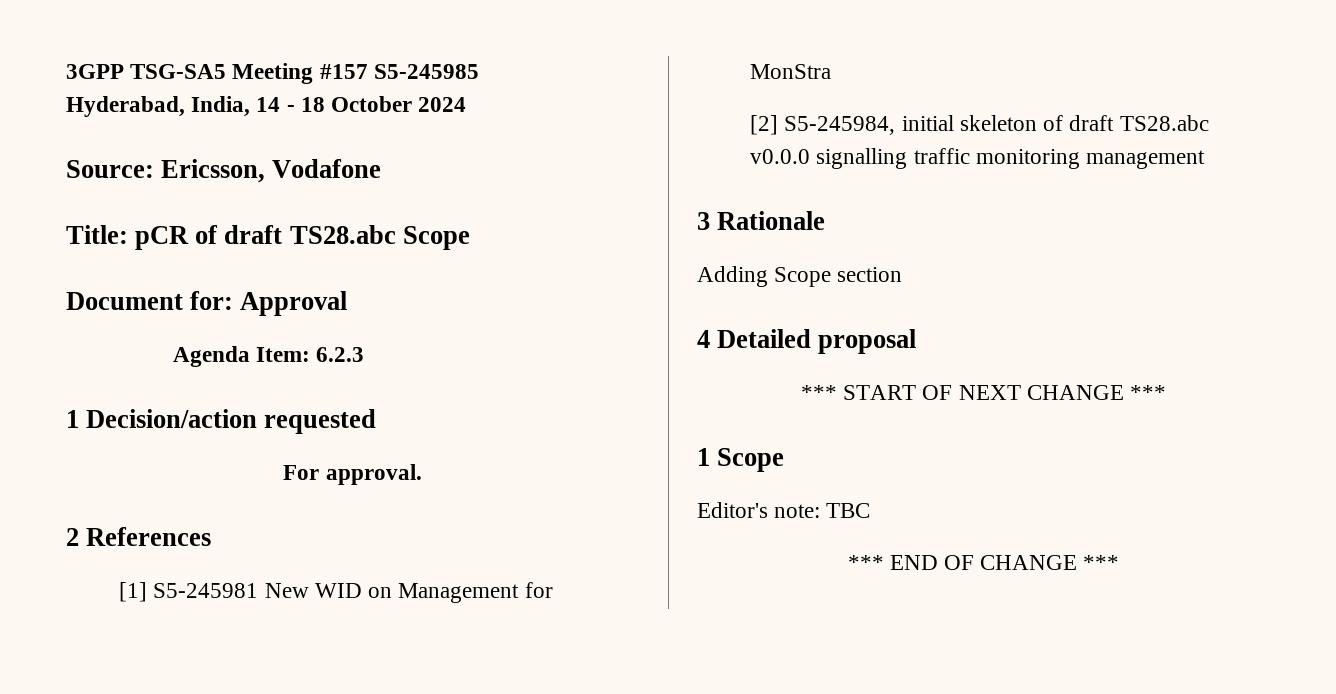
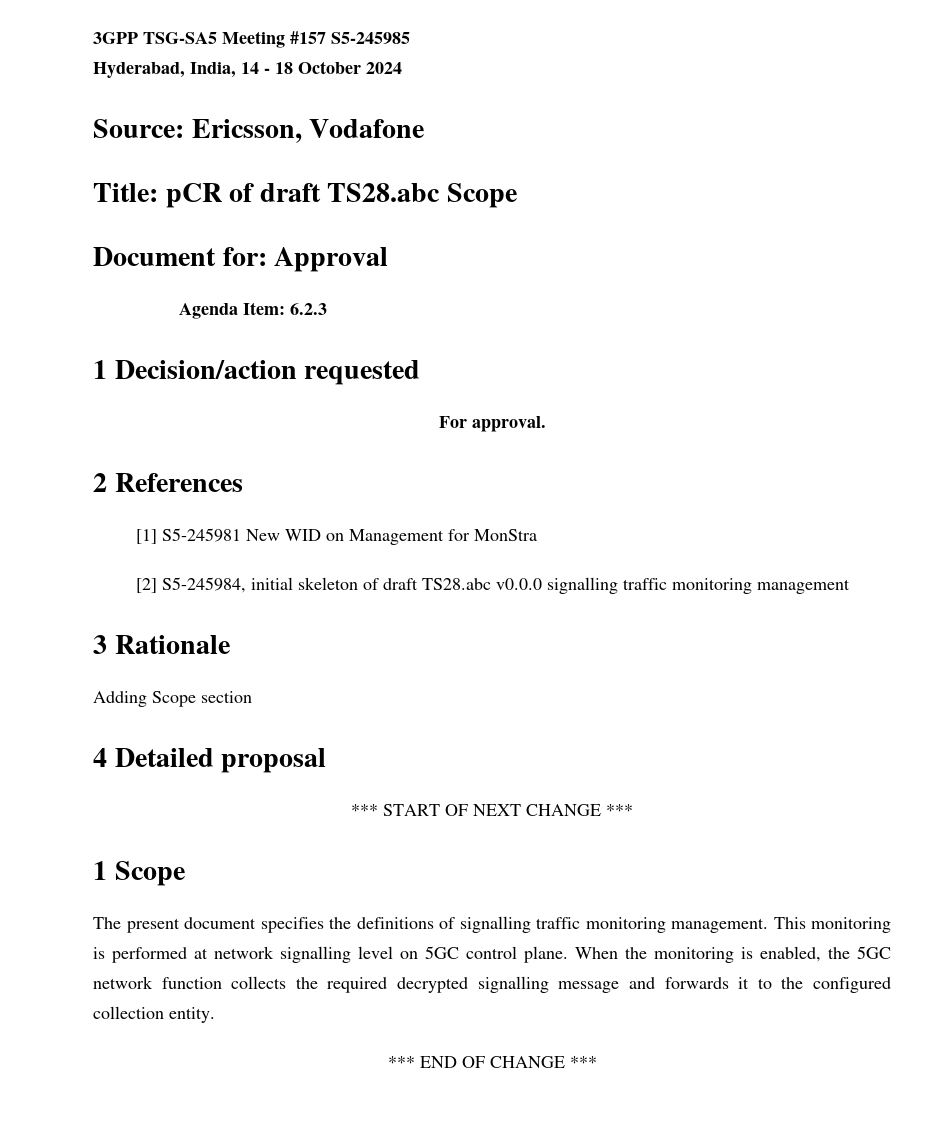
[697,502,871,518] Editor's note: TBC -> [93,916,891,933] [93,946,891,963] [93,976,892,993] [93,1006,215,1023] The present document specifies the definitions of signalling traffic monitoring management. This monitoring is performed at network signalling level on 5GC control plane. When the monitoring is enabled, the 5GC network function collects the required decrypted signalling message and forwards it to the configured collection entity.

